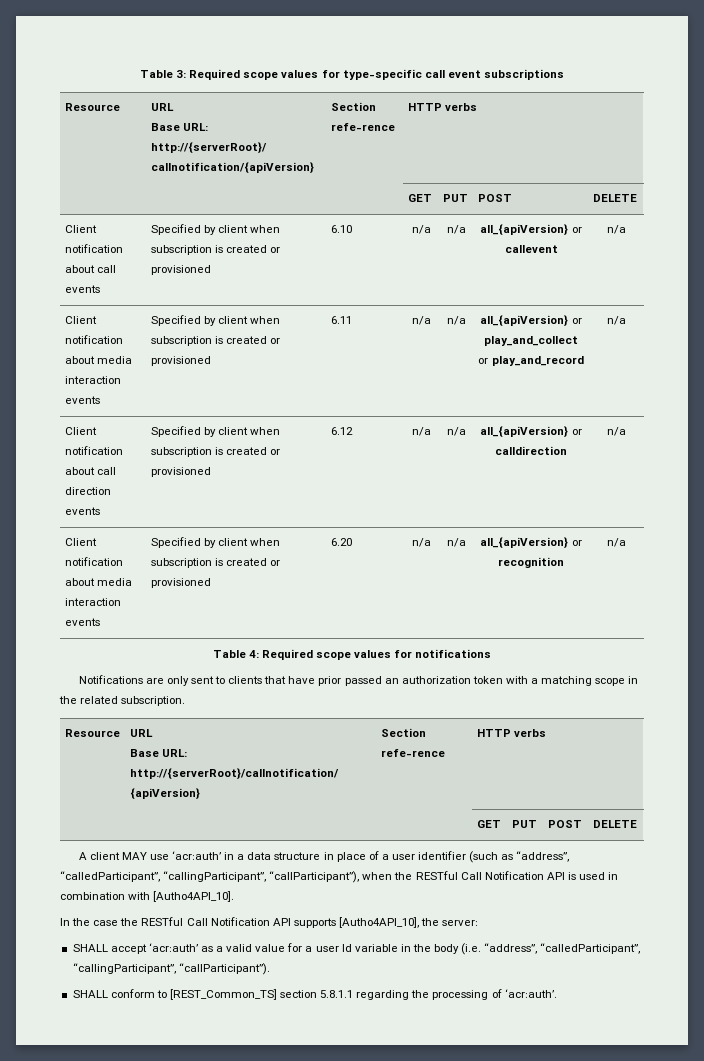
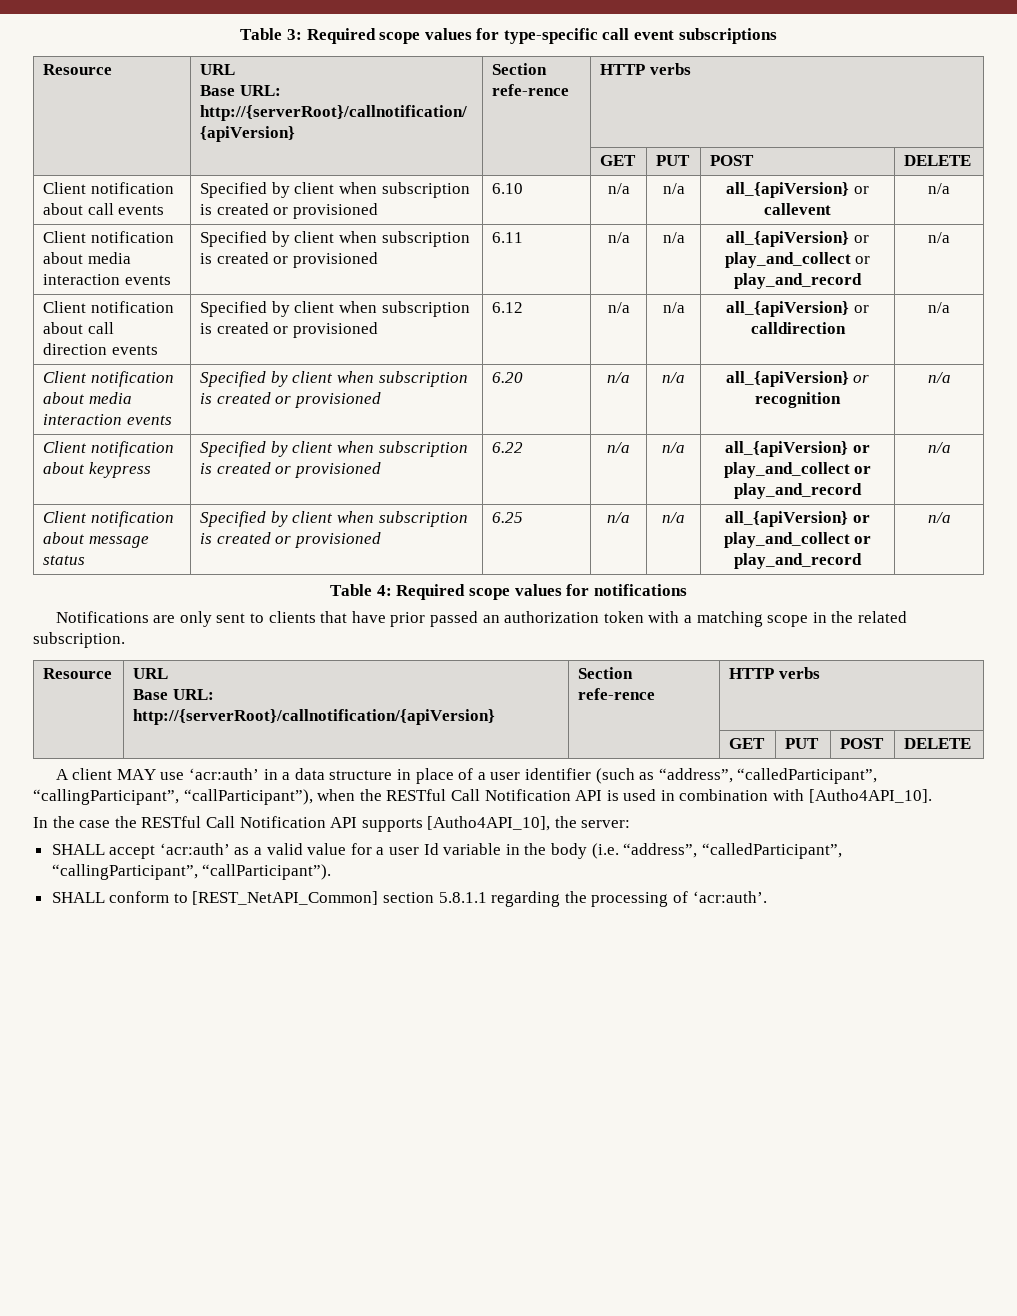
(626, 542) none -> [43,441,174,457] [43,462,151,478] [200,441,468,457] [200,462,381,478] [492,442,524,453] [607,442,630,453] [662,442,685,453] [725,441,870,457] [723,462,872,478] [734,483,862,499] [927,442,951,453] [43,511,174,527] [43,532,149,548] [43,555,86,565] [200,511,468,527] [200,532,381,548] [492,512,524,523] [607,512,630,523] [662,512,685,523] [725,511,870,527] [723,532,872,548] [734,553,862,569] [927,512,951,523] // Client notification about keypress | Specified by client when subscription is created or provisioned | 6.22 | n/a | n/a | all_{apiVersion} or play_and_collect or play_and_record | n/a // Client notification about message status | Specified by client when subscription is created or provisioned | 6.25 | n/a | n/a | all_{apiVersion} or play_and_collect or play_and_record | n/a
[169,989,277,1000] [REST_Common_TS] -> [192,891,379,905] [REST_NetAPI_Common]

